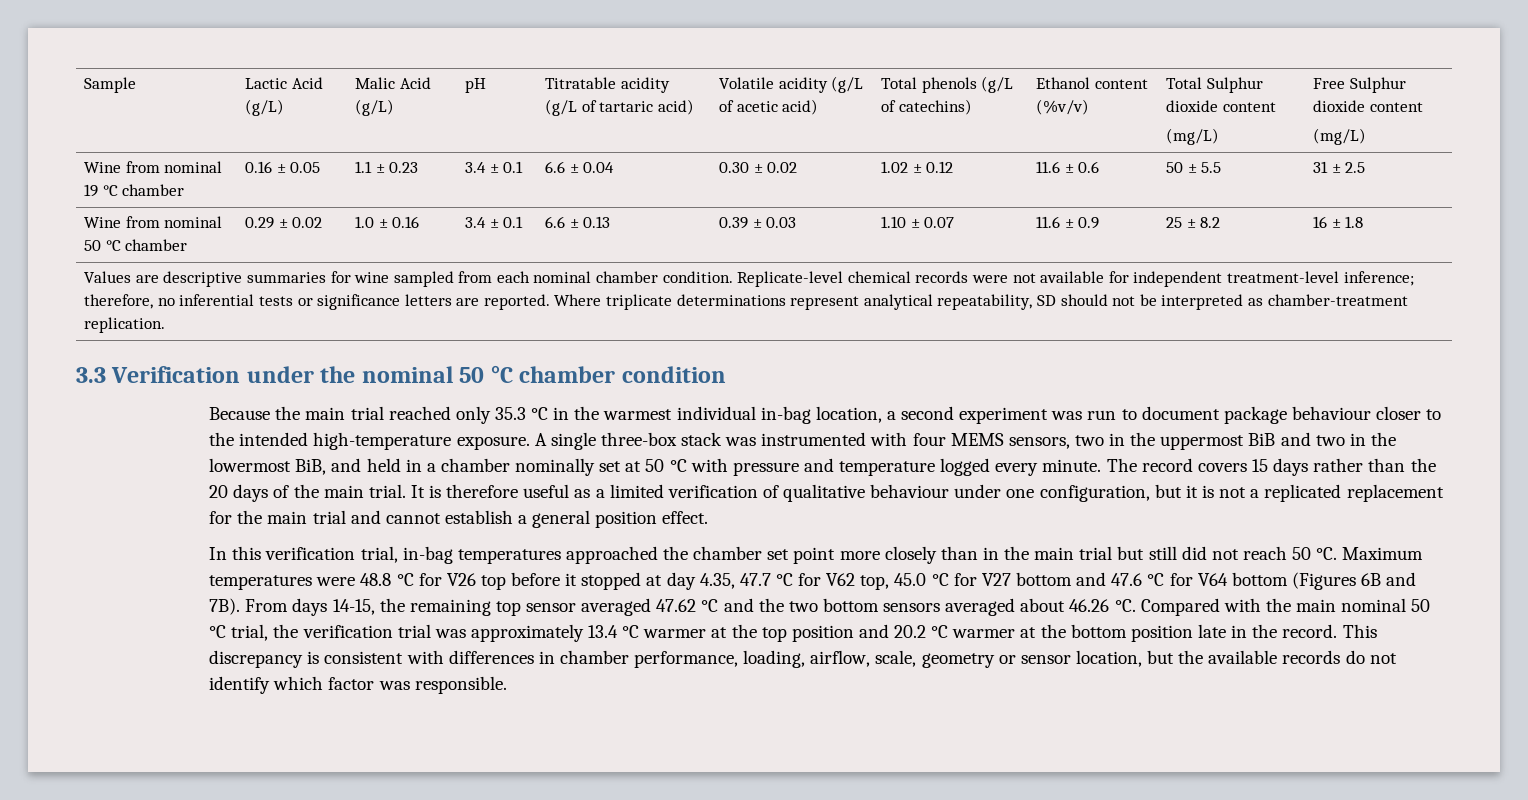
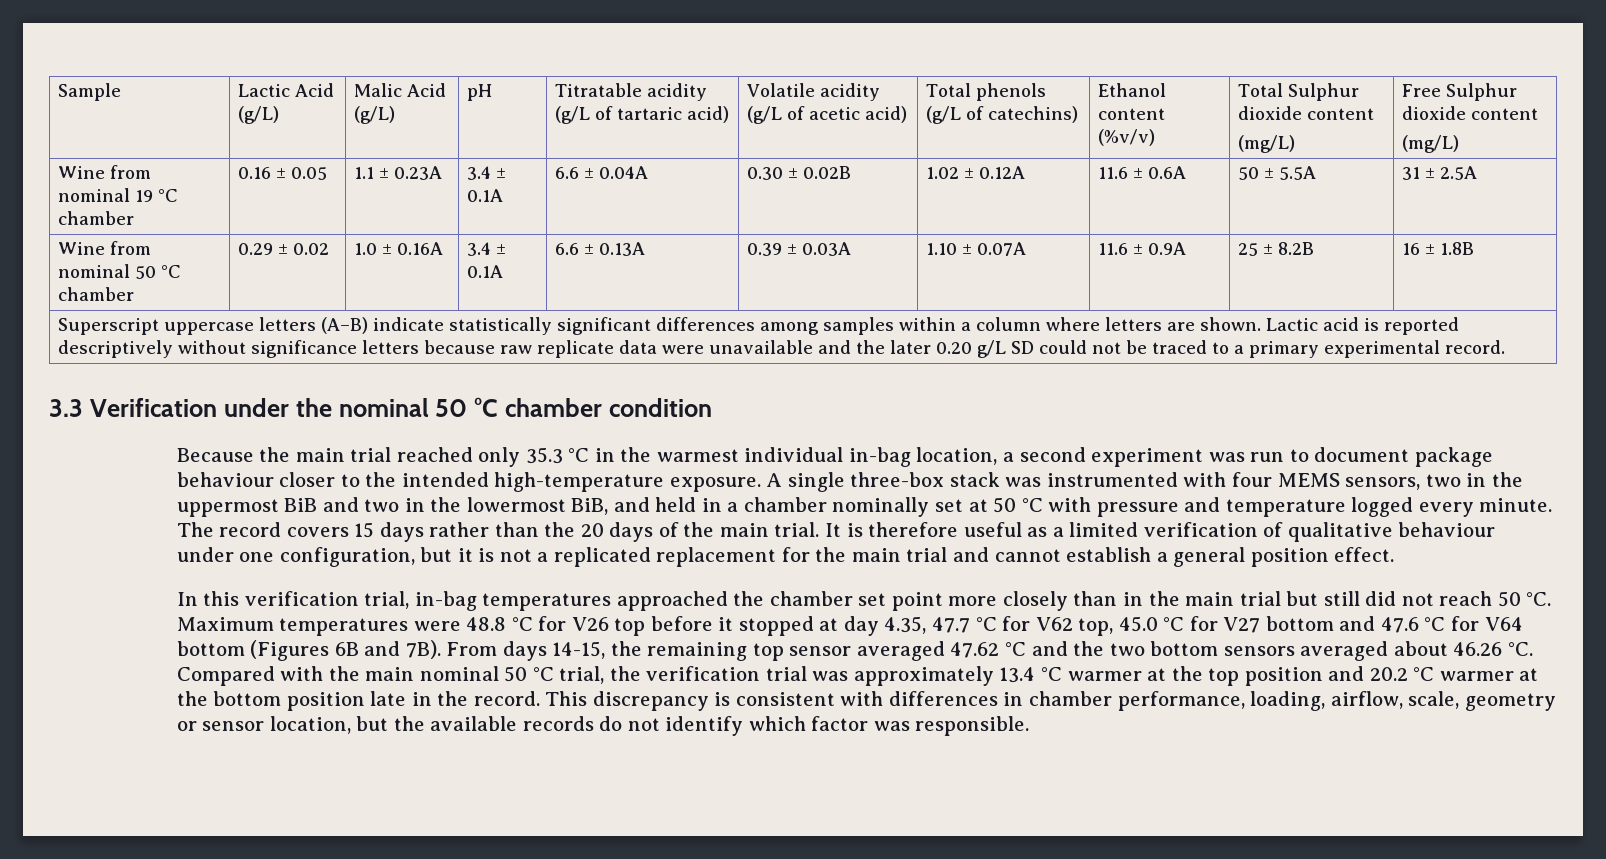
[389,162,419,173] [465,161,524,173] [545,161,615,173] 0.23 | 3.4 ± 0.1 | 6.6 ± 0.04 -> [394,166,443,180] [467,166,507,180] [467,189,504,202] [555,166,649,179] 0.23A | 3.4 ± 0.1A | 6.6 ± 0.04A
[767,162,798,173] 0.02 -> [803,166,852,179] 0.02B
[926,161,954,173] [1036,161,1100,173] 0.12 | 11.6 ± 0.6 -> [979,166,1026,179] [1098,166,1187,179] 0.12A | 11.6 ± 0.6A
[1201,162,1222,173] 5.5 -> [1279,166,1317,180] 5.5A
[1345,162,1366,173] 2.5 -> [1440,166,1478,180] 2.5A
[392,216,420,228] [465,216,524,228] [545,216,611,228] 0.16 | 3.4 ± 0.1 | 6.6 ± 0.13 -> [397,242,444,255] [467,242,507,256] [467,265,504,278] [555,242,646,256] 0.16A | 3.4 ± 0.1A | 6.6 ± 0.13A
[766,217,797,228] 0.03 -> [802,242,852,256] 0.03A
[924,217,955,228] [1036,216,1100,229] 0.07 | 11.6 ± 0.9 -> [977,242,1027,256] [1098,242,1187,255] 0.07A | 11.6 ± 0.9A
[1200,217,1221,228] 8.2 -> [1278,242,1315,255] 8.2B
[1345,216,1364,228] [84,271,1414,287] [84,294,1408,310] [84,317,166,333] 1.8 // Values are descriptive summaries for wine sampled from each nominal chamber condition. Replicate-level chemical records were not available for independent treatment-level inference; therefore, no inferential tests or significance letters are reported. Where triplicate determinations represent analytical repeatability, SD should not be interpreted as chamber-treatment replication. -> [1440,242,1475,255] [58,317,1460,335] [58,340,1506,358] 1.8B // Superscript uppercase letters (A–B) indicate statistically significant differences among samples within a column where letters are shown. Lactic acid is reported descriptively without significance letters because raw replicate data were unavailable and the later 0.20 g/L SD could not be traced to a primary experimental record.

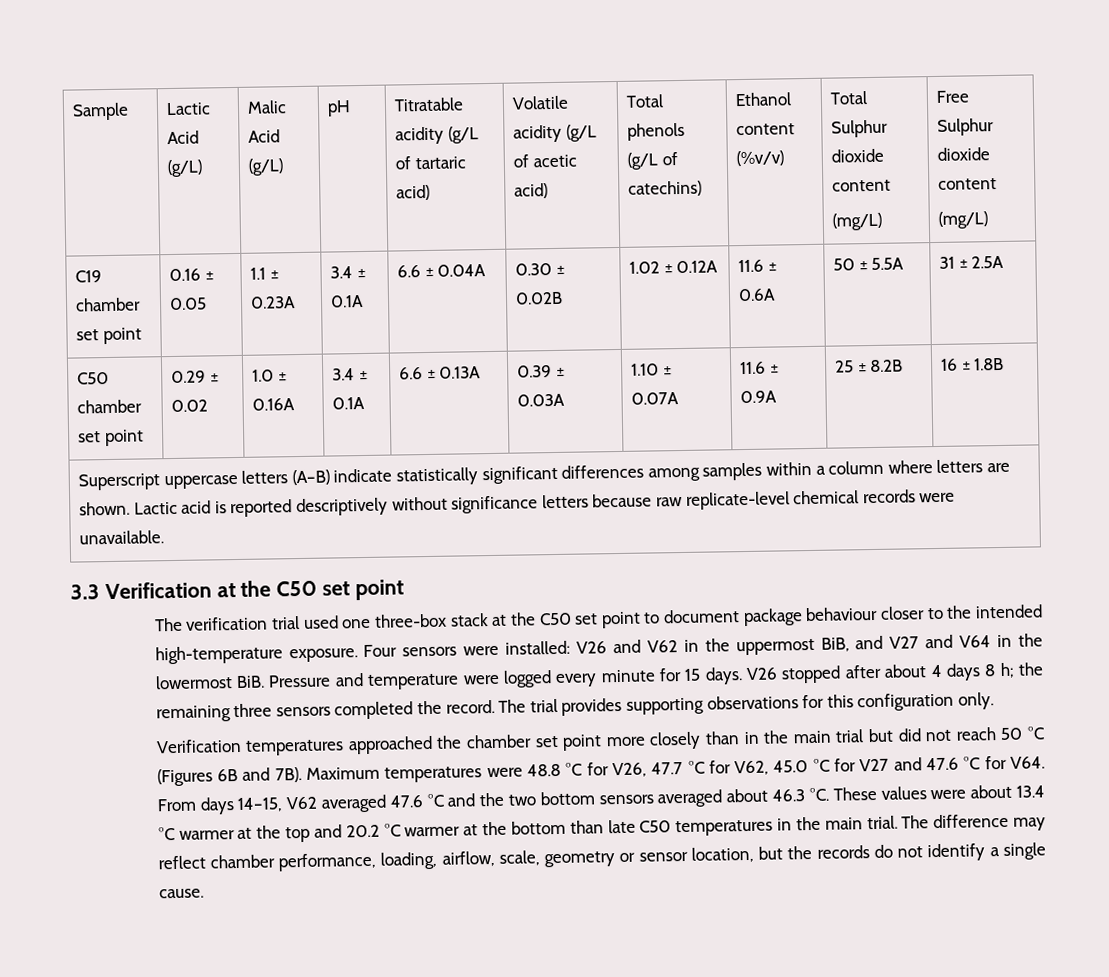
[58,165,152,179] [58,188,179,202] [58,211,135,225] Wine from nominal 19 °C chamber -> [75,270,103,283] [75,297,142,312] [76,327,142,345] C19 chamber set point
[58,241,152,255] [58,264,182,279] [58,287,135,301] Wine from nominal 50 °C chamber -> [77,371,110,385] [77,399,143,414] [78,429,144,447] C50 chamber set point
[537,340,1506,358] [49,397,713,417] [176,447,1285,467] replicate data were unavailable and the later 0.20 g/L SD could not be traced to a primary experimental record. // 3.3 Verification under the nominal 50 °C chamber condition // Because the main trial reached only 35.3 °C in the warmest individual in-bag location, a second experiment was run -> [685,489,956,510] [79,530,165,545] [70,579,404,601] [153,611,641,632] replicate-level chemical records were unavailable. // 3.3 Verification at the C50 set point // The verification trial used one three-box stack at the C50 set point
[766,472,1523,492] [176,497,1179,517] A single three-box stack was instrumented with four MEMS sensors, two in the uppermost BiB and two in the lowermost BiB, and held in a chamber nominally set at 50 °C with pressure -> [363,633,1043,658] [154,674,332,690] Four sensors were installed: V26 and V62 in the uppermost BiB, and V27 and V64 in the lowermost BiB. Pressure
(1346, 508) none -> [462,674,500,685] were
[1479,498,1553,512] [176,522,1496,542] [176,547,1395,567] [176,591,477,611] minute. The record covers 15 days rather than the 20 days of the main trial. It is therefore useful as a limited verification of qualitative behaviour under one configuration, but it is not a replicated replacement for the main trial and cannot establish a general position effect. // In this verification trial, in-bag -> [600,662,1044,685] [155,692,994,723] [155,738,242,754] minute for 15 days. V26 stopped after about 4 days 8 h; the remaining three sensors completed the record. The trial provides supporting observations for this configuration only. // Verification
[1323,591,1360,606] still -> (895, 735) none
[1526,592,1552,606] °C. -> [1026,726,1045,740] [156,767,302,787] °C (Figures 6B and 7B).
[571,616,927,636] V26 top before it stopped at day 4.35, -> [611,762,647,778] V26,
[1035,617,1114,636] V62 top, -> [734,760,770,776] V62,
[1265,616,1334,631] bottom -> (890, 765) none
[1484,617,1523,631] [176,640,1000,661] V64 bottom (Figures 6B and 7B). From days 14-15, the remaining top sensor averaged 47.62 -> [1009,756,1045,769] [156,794,423,815] V64. From days 14–15, V62 averaged 47.6
[1453,642,1533,656] [176,666,994,686] 46.26 °C. Compared with the main nominal 50 °C trial, the verification trial was approximately -> [772,784,1013,802] 46.3 °C. These values were about
[1244,667,1323,686] position -> (311, 834) none
[286,691,1024,711] position late in the record. This discrepancy is consistent with differences in -> [569,813,1046,837] [157,855,206,870] than late C50 temperatures in the main trial. The difference may reflect
[430,716,518,731] available -> (813, 852) none
[748,716,1030,736] which factor was responsible. -> [989,842,1046,861] [158,888,204,899] a single cause.

